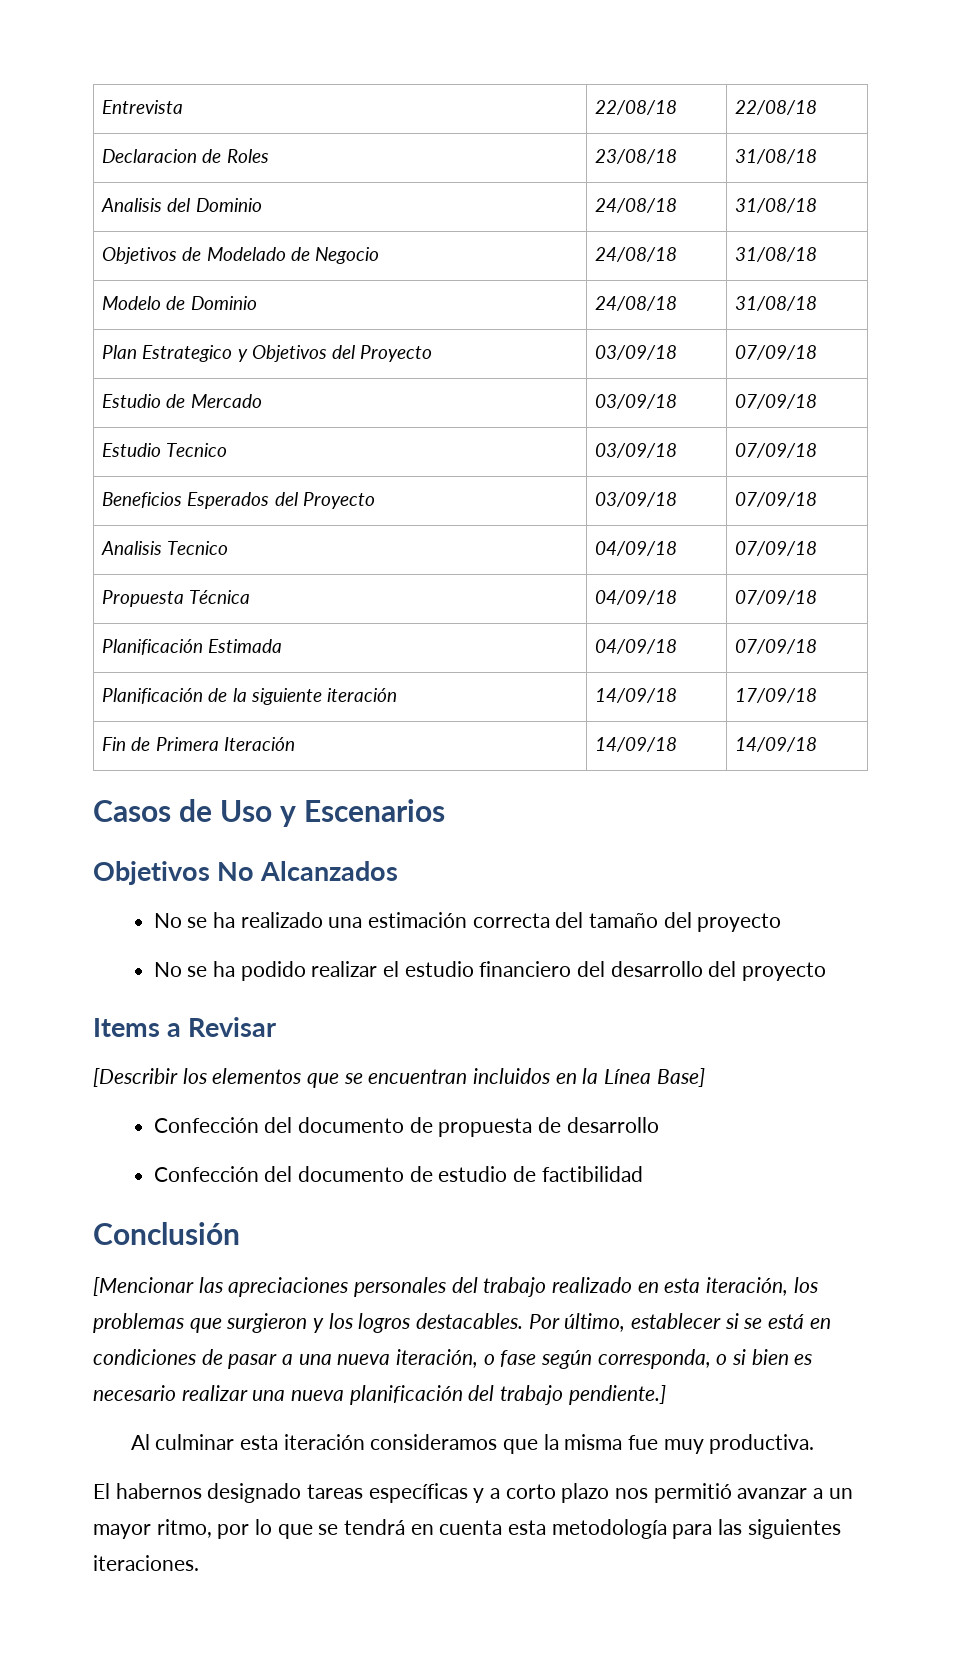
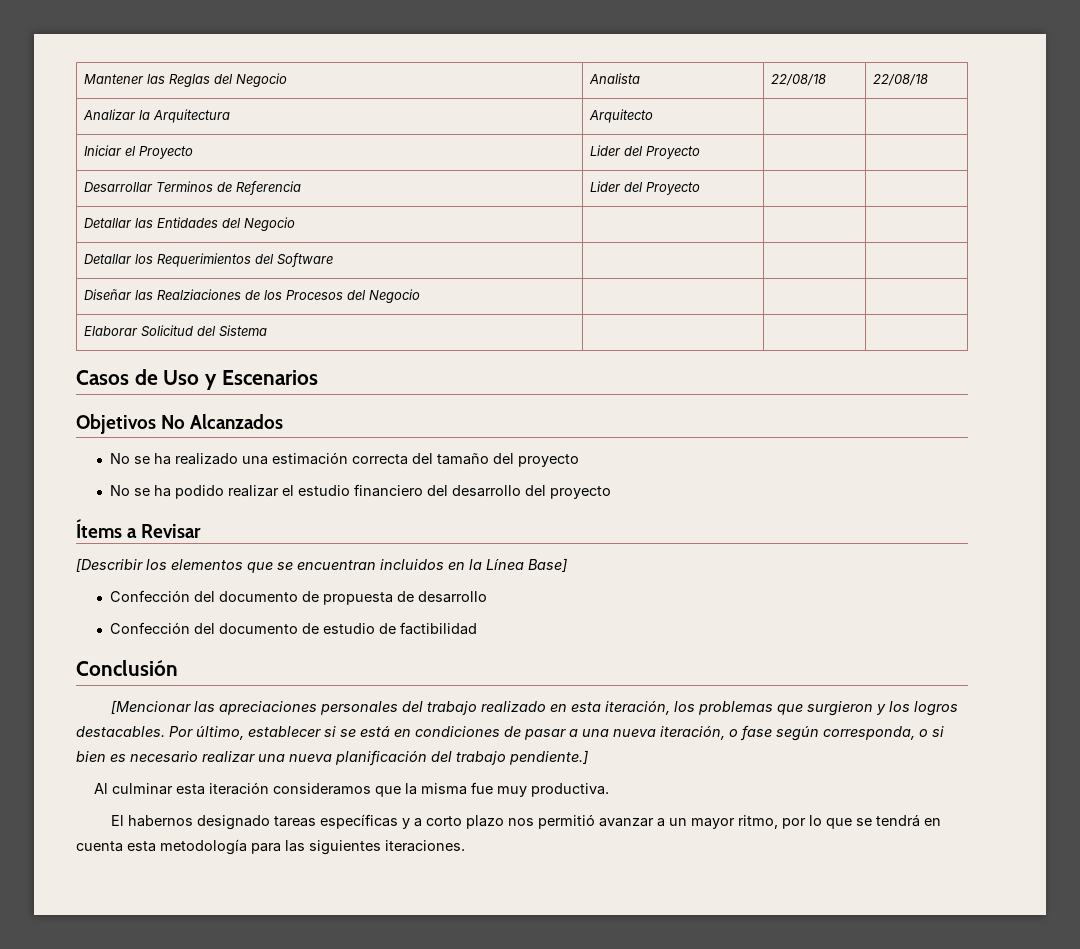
[102,100,184,114] [595,100,678,115] [735,100,818,115] [102,149,269,163] [595,149,678,164] [735,149,818,164] [101,198,262,212] [595,198,678,213] [735,198,818,213] [102,247,379,264] [595,247,678,262] [735,247,818,262] [102,296,257,310] [595,296,678,311] [735,296,818,311] [102,345,432,362] [595,345,678,360] [735,345,818,360] [102,394,262,408] [595,394,678,409] [735,394,818,409] [102,443,228,457] [595,443,678,458] [735,443,818,458] [102,492,375,509] [595,492,678,507] [735,492,818,507] [101,541,229,555] [595,541,678,556] [735,541,818,556] [102,590,251,607] [595,590,678,605] [735,590,818,605] [102,639,283,655] [595,639,678,654] [735,639,818,654] [102,688,397,705] [595,688,678,703] [735,688,818,703] [102,737,295,751] [595,737,678,752] [735,737,818,752] Entrevista | 22/08/18 | 22/08/18 // Declaracion de Roles | 23/08/18 | 31/08/18 // Analisis del Dominio | 24/08/18 | 31/08/18 // Objetivos de Modelado de Negocio | 24/08/18 | 31/08/18 // Modelo de Dominio | 24/08/18 | 31/08/18 // Plan Estrategico y Objetivos del Proyecto | 03/09/18 | 07/09/18 // Estudio de Mercado | 03/09/18 | 07/09/18 // Estudio Tecnico | 03/09/18 | 07/09/18 // Beneficios Esperados del Proyecto | 03/09/18 | 07/09/18 // Analisis Tecnico | 04/09/18 | 07/09/18 // Propuesta Técnica | 04/09/18 | 07/09/18 // Planificación Estimada | 04/09/18 | 07/09/18 // Planificación de la siguiente iteración | 14/09/18 | 17/09/18 // Fin de Primera Iteración | 14/09/18 | 14/09/18 -> [83,73,287,87] [588,73,640,84] [770,74,826,86] [872,74,928,86] [82,109,230,123] [588,109,653,123] [83,145,193,159] [589,145,700,159] [83,181,301,195] [589,181,700,195] [83,217,295,231] [83,253,333,267] [83,289,420,303] [83,325,267,337] Mantener las Reglas del Negocio | Analista | 22/08/18 | 22/08/18 // Analizar la Arquitectura | Arquitecto | | // Iniciar el Proyecto | Lider del Proyecto | | // Desarrollar Terminos de Referencia | Lider del Proyecto | | // Detallar las Entidades del Negocio | | | // Detallar los Requerimientos del Software | | | // Diseñar las Realziaciones de los Procesos del Negocio | | | // Elaborar Solicitud del Sistema | | |
[93,1018,160,1037] Items -> [76,519,122,538] Ítems

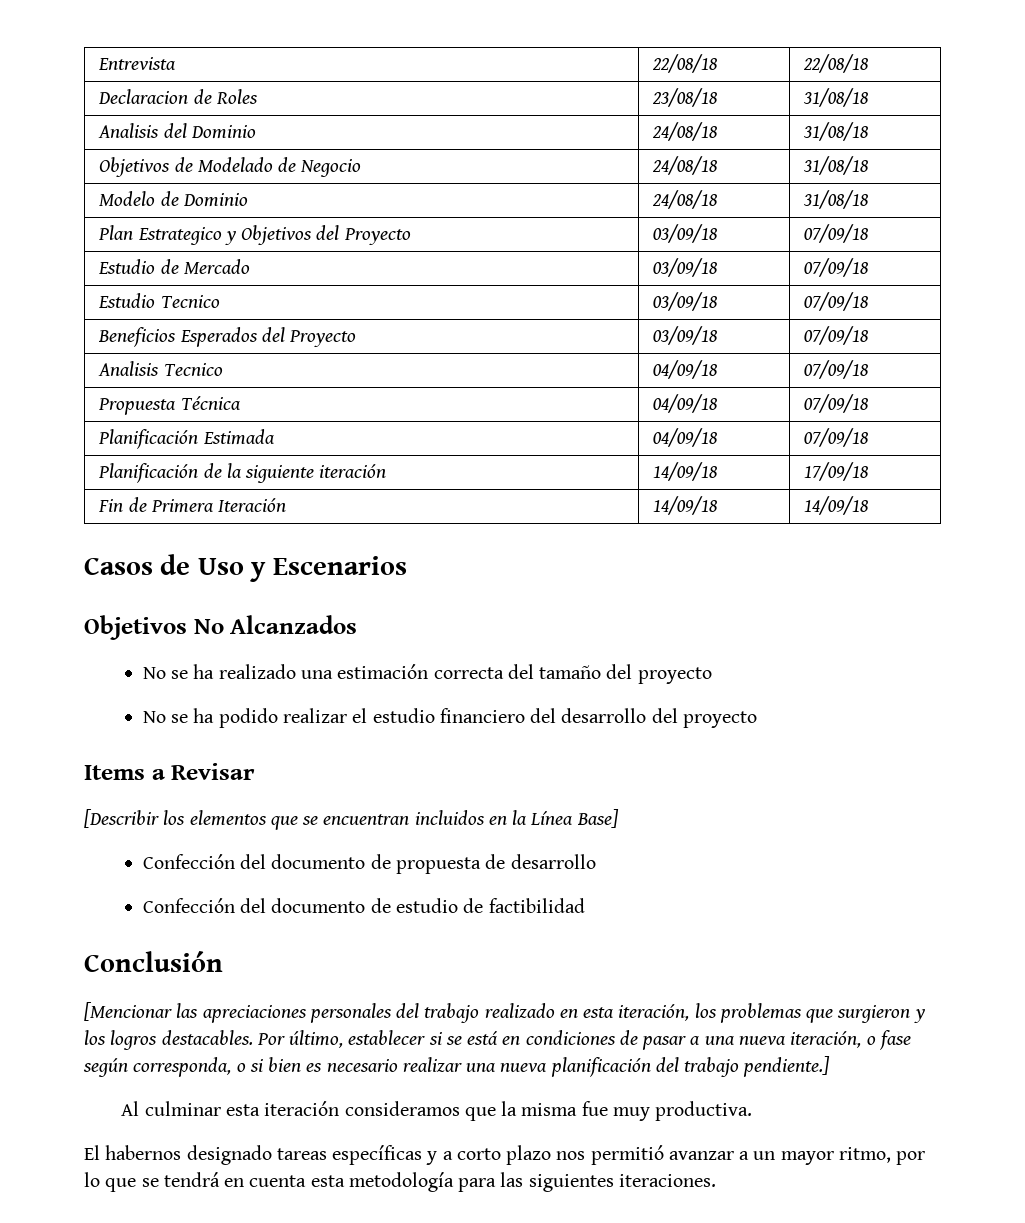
[83,73,287,87] [588,73,640,84] [770,74,826,86] [872,74,928,86] [82,109,230,123] [588,109,653,123] [83,145,193,159] [589,145,700,159] [83,181,301,195] [589,181,700,195] [83,217,295,231] [83,253,333,267] [83,289,420,303] [83,325,267,337] Mantener las Reglas del Negocio | Analista | 22/08/18 | 22/08/18 // Analizar la Arquitectura | Arquitecto | | // Iniciar el Proyecto | Lider del Proyecto | | // Desarrollar Terminos de Referencia | Lider del Proyecto | | // Detallar las Entidades del Negocio | | | // Detallar los Requerimientos del Software | | | // Diseñar las Realziaciones de los Procesos del Negocio | | | // Elaborar Solicitud del Sistema | | | -> [98,57,177,70] [652,54,718,73] [803,54,869,73] [98,89,258,104] [652,88,718,107] [803,88,869,107] [98,123,256,139] [652,122,718,141] [803,122,869,141] [99,157,362,177] [652,156,718,175] [803,156,869,175] [99,191,248,207] [652,190,718,209] [803,190,869,209] [98,225,411,245] [653,224,718,243] [804,224,869,243] [98,259,250,274] [653,258,718,277] [804,258,869,277] [98,293,220,308] [653,292,718,311] [804,292,869,311] [98,327,357,347] [653,326,718,345] [804,326,869,345] [98,361,223,376] [653,360,718,379] [804,360,869,379] [98,396,241,415] [653,394,718,413] [804,394,869,413] [98,429,275,449] [653,428,718,447] [804,428,869,447] [98,463,387,483] [653,462,718,481] [804,462,869,481] [98,497,287,513] [653,496,718,515] [804,496,869,515] Entrevista | 22/08/18 | 22/08/18 // Declaracion de Roles | 23/08/18 | 31/08/18 // Analisis del Dominio | 24/08/18 | 31/08/18 // Objetivos de Modelado de Negocio | 24/08/18 | 31/08/18 // Modelo de Dominio | 24/08/18 | 31/08/18 // Plan Estrategico y Objetivos del Proyecto | 03/09/18 | 07/09/18 // Estudio de Mercado | 03/09/18 | 07/09/18 // Estudio Tecnico | 03/09/18 | 07/09/18 // Beneficios Esperados del Proyecto | 03/09/18 | 07/09/18 // Analisis Tecnico | 04/09/18 | 07/09/18 // Propuesta Técnica | 04/09/18 | 07/09/18 // Planificación Estimada | 04/09/18 | 07/09/18 // Planificación de la siguiente iteración | 14/09/18 | 17/09/18 // Fin de Primera Iteración | 14/09/18 | 14/09/18
[76,519,122,538] Ítems -> [84,765,145,780] Items

